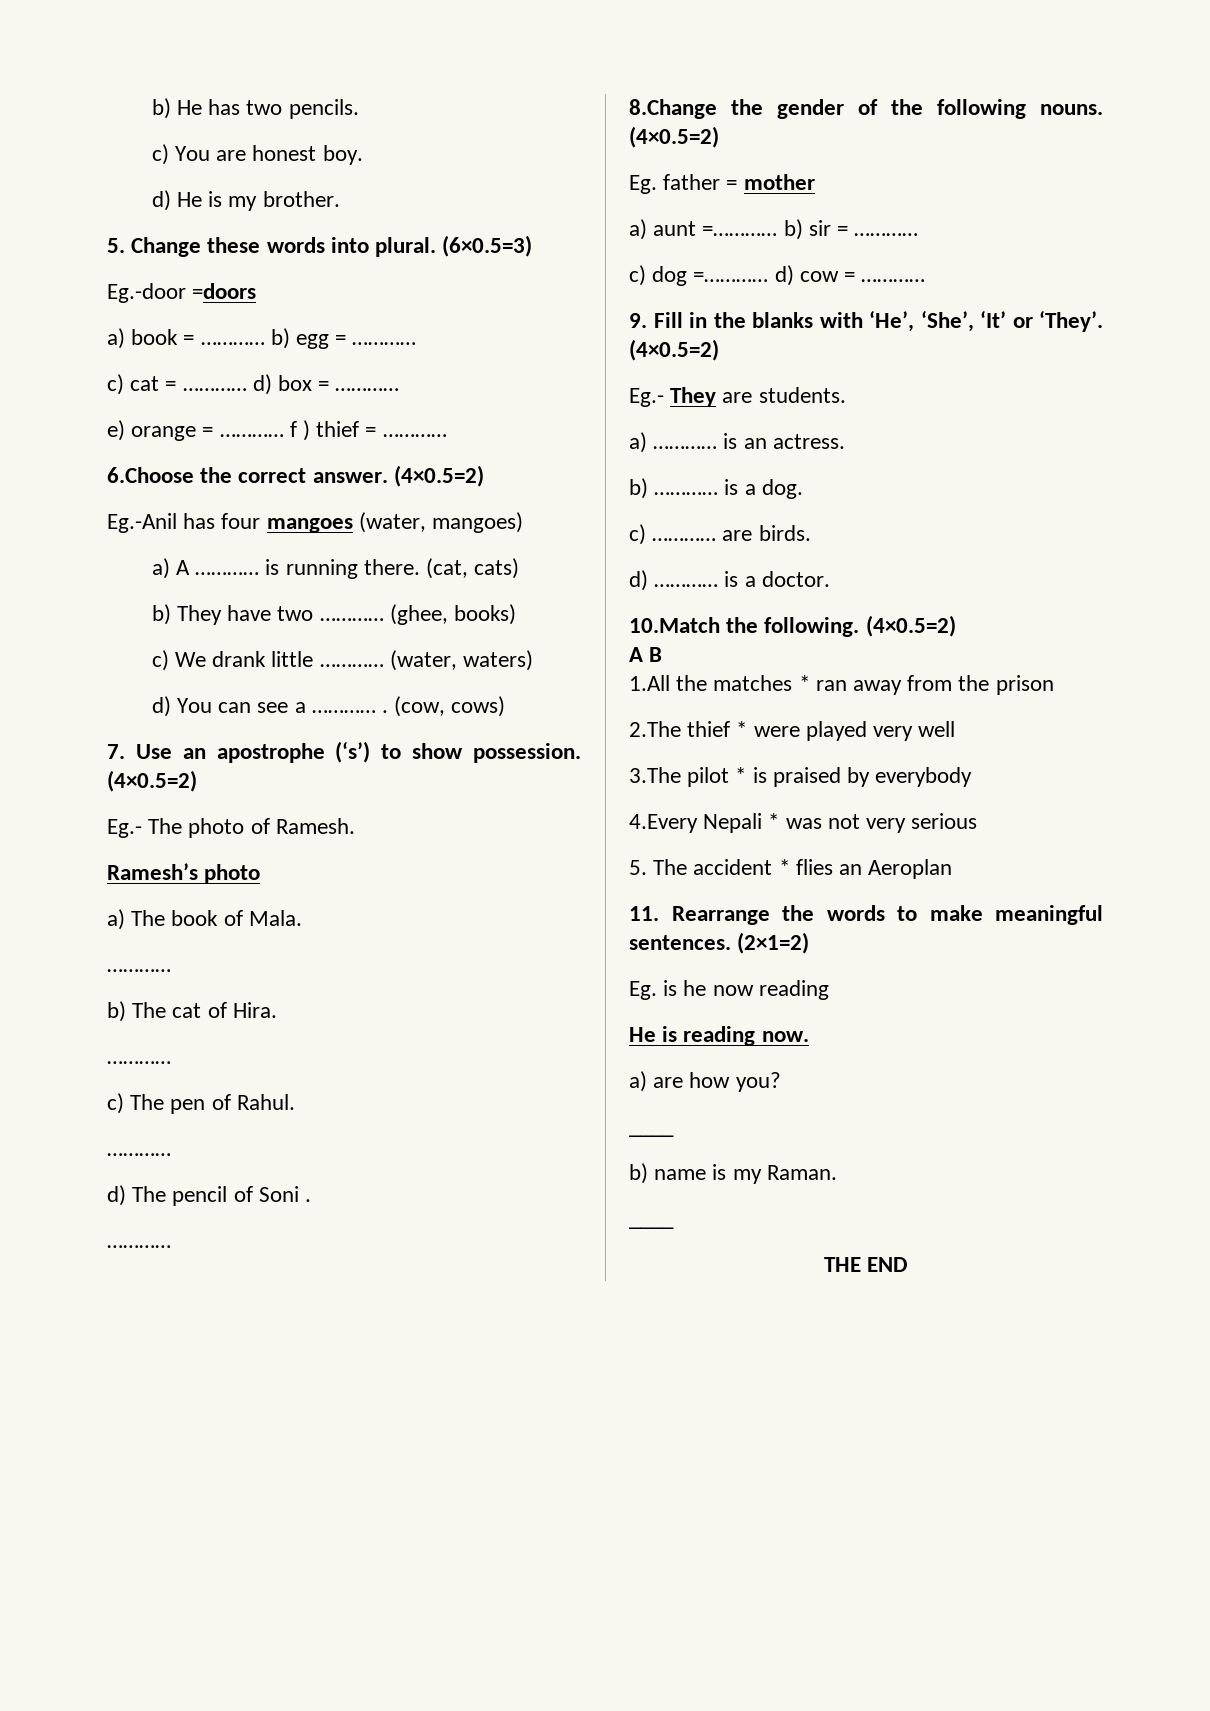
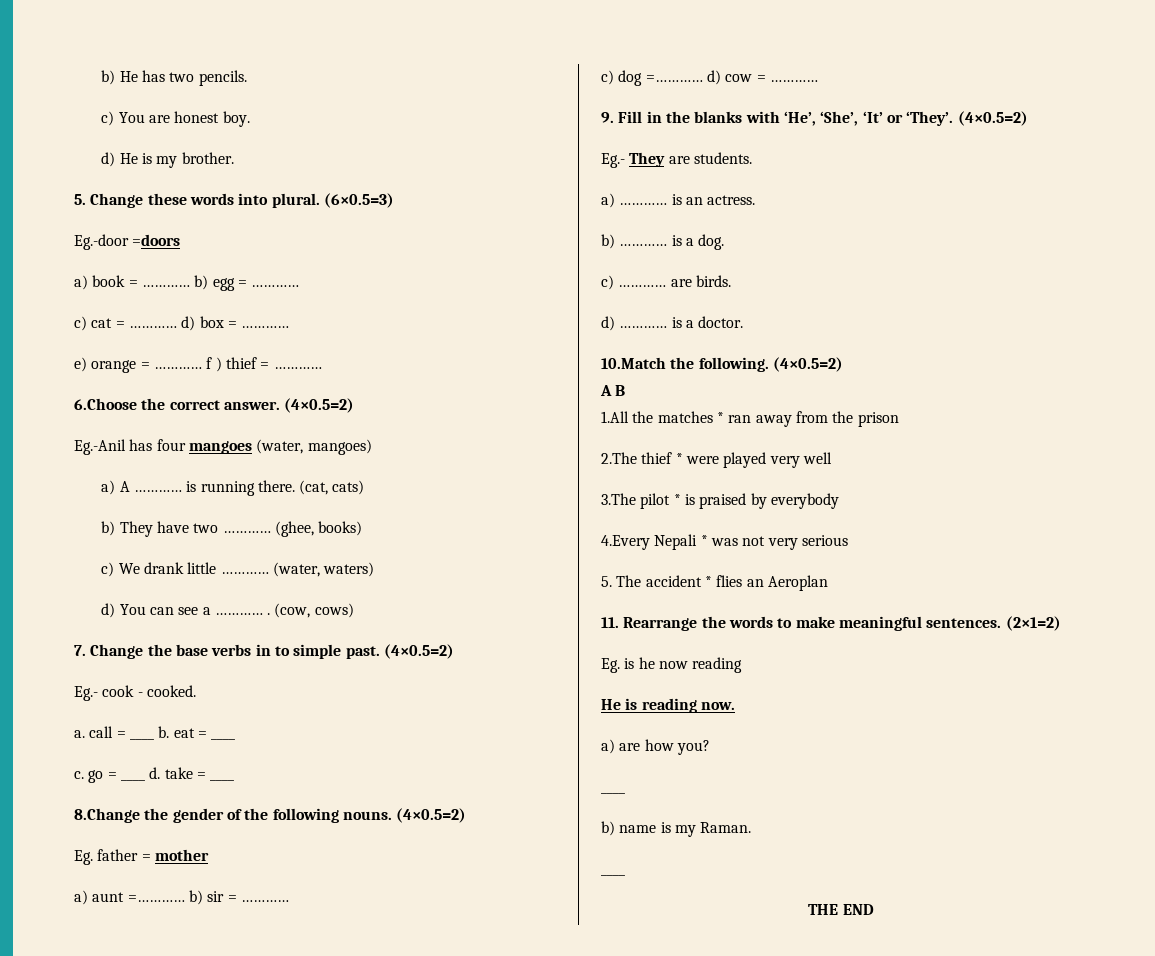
[135,741,581,763] [107,770,197,792] [107,818,355,838] [107,863,261,884] [107,909,302,930] [107,969,171,972] [107,1001,277,1022] [107,1061,171,1064] [107,1093,295,1114] [107,1153,171,1156] [107,1185,312,1206] [107,1245,171,1248] Use an apostrophe (‘s’) to show possession. (4×0.5=2) // Eg.- The photo of Ramesh. // Ramesh’s photo // a) The book of Mala. // ………… // b) The cat of Hira. // ………… // c) The pen of Rahul. // ………… // d) The pencil of Soni . // ………… -> [90,644,454,659] [74,685,196,701] [74,726,126,738] [129,738,154,740] [158,726,207,738] [211,738,236,740] [74,770,117,783] [120,779,145,781] [149,767,206,779] [210,779,235,781] Change the base verbs in to simple past. (4×0.5=2) // Eg.- cook - cooked. // a. call = ____ b. eat = ____ // c. go = ____ d. take = ____

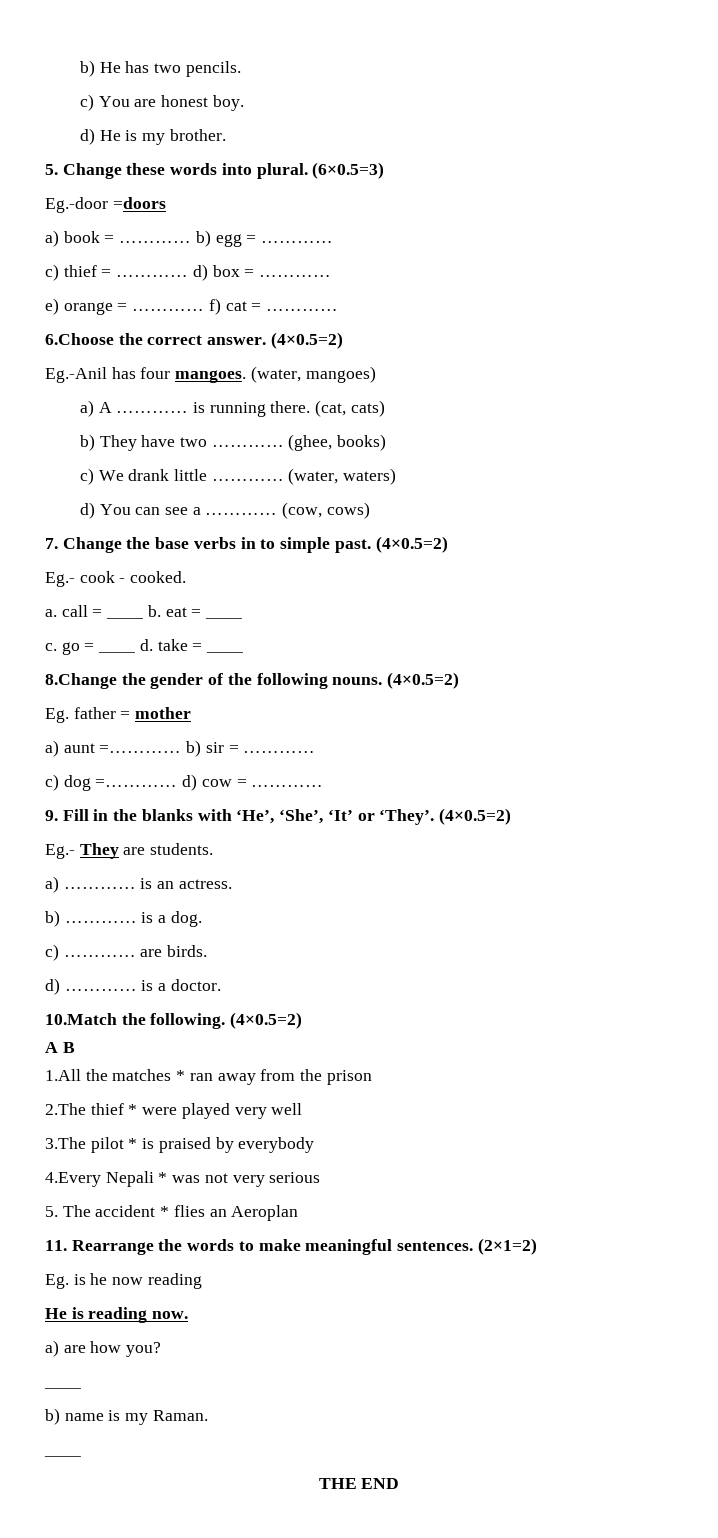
[91,318,113,328] cat -> [63,265,97,277] thief
[206,357,257,372] f ) thief -> [208,298,247,315] f) cat
[188,441,252,454] mangoes -> [175,370,247,383] mangoes.
[267,613,271,615] . -> (278, 514) none

